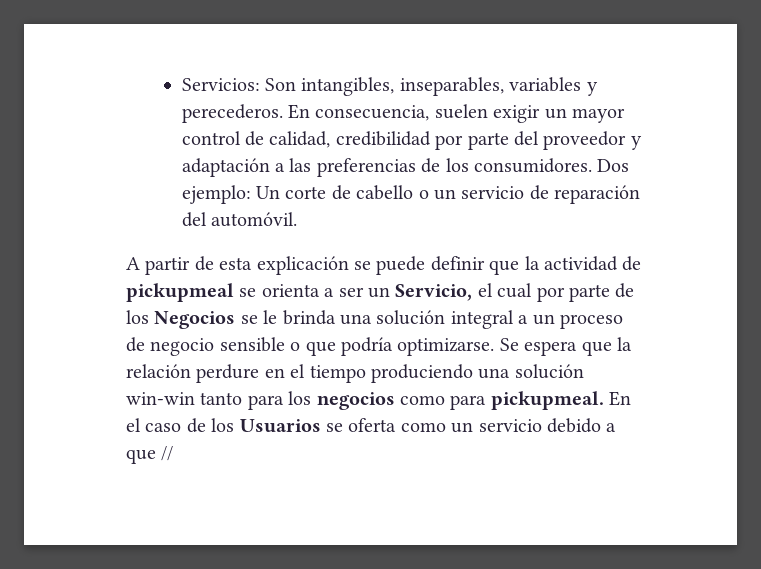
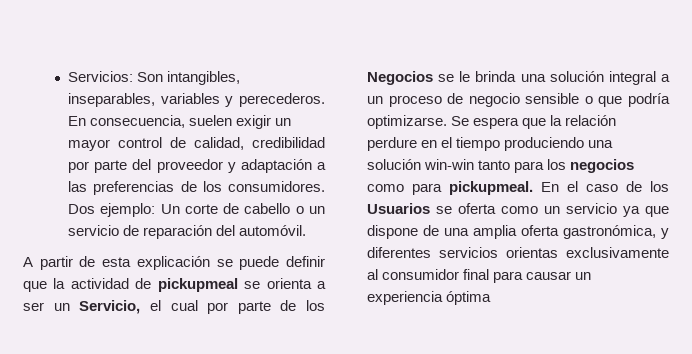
[547,418,617,433] [126,446,174,464] debido a que // -> [623,206,669,217] [367,225,669,239] [367,247,669,258] [367,269,592,283] [367,291,492,305] ya que dispone de una amplia oferta gastronómica, y diferentes servicios orientas exclusivamente al consumidor final para causar un experiencia óptima

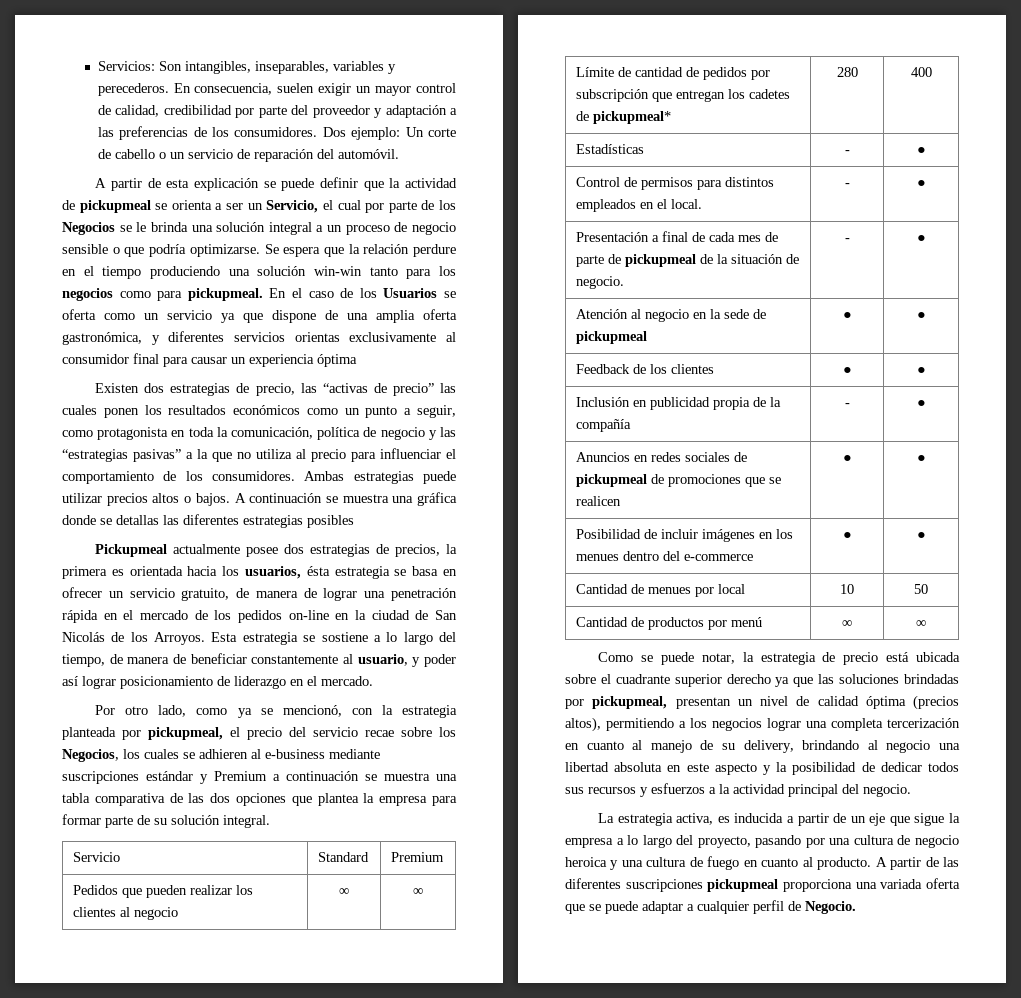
(492, 298) none -> [95,383,457,396] [62,405,456,418] [62,427,456,440] [62,448,456,462] [62,471,456,484] [62,492,457,506] [62,514,354,528] [95,544,458,557] [62,566,458,579] [62,587,457,601] [62,610,458,623] [62,632,457,645] [62,653,457,667] [62,676,373,689] [95,705,458,718] [62,727,456,740] [62,749,380,762] [62,771,457,784] [62,793,458,806] [62,814,270,828] [72,852,120,862] [317,852,369,862] [390,852,444,862] [72,885,253,898] [72,907,178,920] [339,888,349,895] [413,888,423,895] [575,67,770,80] [575,89,790,102] [575,111,671,124] [836,67,858,77] [910,67,932,77] [575,144,644,154] [844,150,850,154] [916,147,926,154] [575,177,774,190] [575,199,702,212] [844,183,850,187] [916,180,926,187] [575,231,778,242] [575,254,799,267] [575,276,624,289] [844,238,850,242] [916,235,926,242] [575,309,766,322] [575,331,647,344] [842,312,852,319] [916,312,926,319] [575,364,714,374] [842,367,852,374] [916,367,926,374] [575,397,781,410] [575,419,631,432] [844,403,850,407] [916,400,926,407] [575,452,747,462] [575,474,781,487] [575,496,621,506] [842,455,852,462] [916,455,926,462] [575,529,793,542] [575,551,753,561] [842,532,852,539] [916,532,926,539] [575,584,745,597] [840,584,854,594] [914,584,928,594] [575,617,762,630] [842,620,852,627] [916,620,926,627] [598,652,960,665] [565,674,959,687] [565,695,959,710] [565,717,960,732] [565,740,960,753] [565,762,959,775] [565,783,911,797] [598,813,960,826] [565,835,959,848] [565,856,959,870] [565,878,960,892] [565,900,856,914] // Existen dos estrategias de precio, las “activas de precio” las cuales ponen los resultados económicos como un punto a seguir, como protagonista en toda la comunicación, política de negocio y las “estrategias pasivas” a la que no utiliza al precio para influenciar el comportamiento de los consumidores. Ambas estrategias puede utilizar precios altos o bajos. A continuación se muestra una gráfica donde se detallas las diferentes estrategias posibles // Pickupmeal actualmente posee dos estrategias de precios, la primera es orientada hacia los usuarios, ésta estrategia se basa en ofrecer un servicio gratuito, de manera de lograr una penetración rápida en el mercado de los pedidos on-line en la ciudad de San Nicolás de los Arroyos. Esta estrategia se sostiene a lo largo del tiempo, de manera de beneficiar constantemente al usuario, y poder así lograr posicionamiento de liderazgo en el mercado. // Por otro lado, como ya se mencionó, con la estrategia planteada por pickupmeal, el precio del servicio recae sobre los Negocios, los cuales se adhieren al e-business mediante suscripciones estándar y Premium a continuación se muestra una tabla comparativa de las dos opciones que plantea la empresa para formar parte de su solución integral. // Servicio | Standard | Premium // Pedidos que pueden realizar los clientes al negocio | ∞ | ∞ // Límite de cantidad de pedidos por subscripción que entregan los cadetes de pickupmeal* | 280 | 400 // Estadísticas | - | ● // Control de permisos para distintos empleados en el local. | - | ● // Presentación a final de cada mes de parte de pickupmeal de la situación de negocio. | - | ● // Atención al negocio en la sede de pickupmeal | ● | ● // Feedback de los clientes | ● | ● // Inclusión en publicidad propia de la compañía | - | ● // Anuncios en redes sociales de pickupmeal de promociones que se realicen | ● | ● // Posibilidad de incluir imágenes en los menues dentro del e-commerce | ● | ● // Cantidad de menues por local | 10 | 50 // Cantidad de productos por menú | ∞ | ∞ // Como se puede notar, la estrategia de precio está ubicada sobre el cuadrante superior derecho ya que las soluciones brindadas por pickupmeal, presentan un nivel de calidad óptima (precios altos), permitiendo a los negocios lograr una completa tercerización en cuanto al manejo de su delivery, brindando al negocio una libertad absoluta en este aspecto y la posibilidad de dedicar todos sus recursos y esfuerzos a la actividad principal del negocio. // La estrategia activa, es inducida a partir de un eje que sigue la empresa a lo largo del proyecto, pasando por una cultura de negocio heroica y una cultura de fuego en cuanto al producto. A partir de las diferentes suscripciones pickupmeal proporciona una variada oferta que se puede adaptar a cualquier perfil de Negocio.

